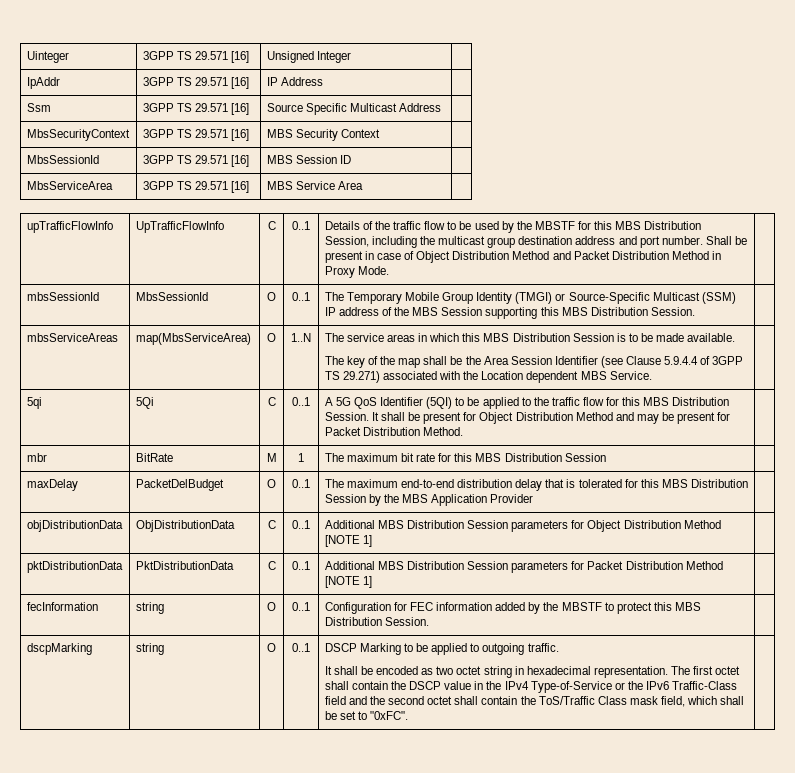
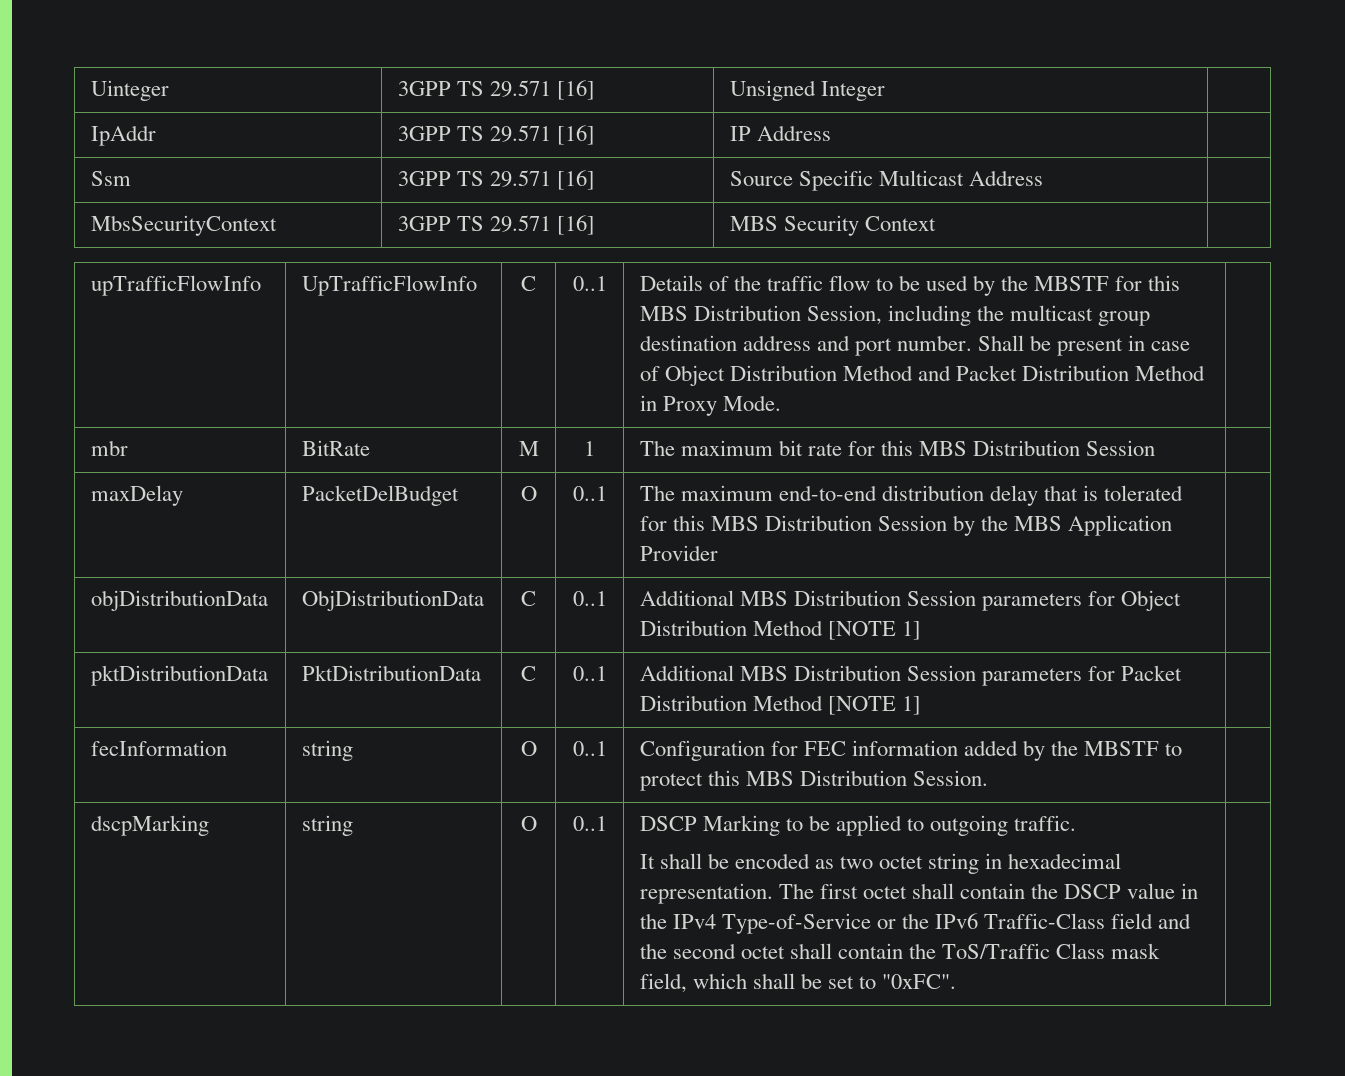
[26,155,99,164] [142,155,250,167] [266,155,352,164] [26,181,113,190] [142,181,250,193] [266,181,364,190] // MbsSessionId | 3GPP TS 29.571 [16] | MBS Session ID | // MbsServiceArea | 3GPP TS 29.571 [16] | MBS Service Area | -> (936, 223) none
[26,292,99,301] [135,292,208,301] [267,292,276,301] [292,292,310,301] [324,292,736,304] [324,307,695,319] [26,333,118,342] [135,333,251,345] [267,333,276,342] [291,333,311,342] [324,333,736,342] [324,356,744,368] [324,371,652,383] [26,397,42,409] [135,397,154,409] [267,397,276,406] [292,397,310,406] [324,397,730,409] [324,412,731,424] [324,427,464,436] // mbsSessionId | MbsSessionId | O | 0..1 | The Temporary Mobile Group Identity (TMGI) or Source-Specific Multicast (SSM) IP address of the MBS Session supporting this MBS Distribution Session. | // mbsServiceAreas | map(MbsServiceArea) | O | 1..N | The service areas in which this MBS Distribution Session is to be made available. // The key of the map shall be the Area Session Identifier (see Clause 5.9.4.4 of 3GPP TS 29.271) associated with the Location dependent MBS Service. | // 5qi | 5Qi | C | 0..1 | A 5G QoS Identifier (5QI) to be applied to the traffic flow for this MBS Distribution Session. It shall be present for Object Distribution Method and may be present for Packet Distribution Method. | -> (781, 403) none

